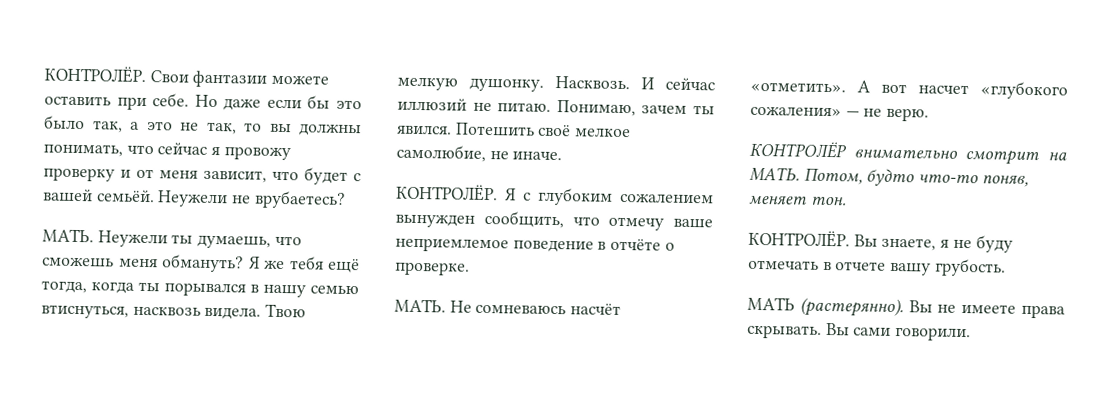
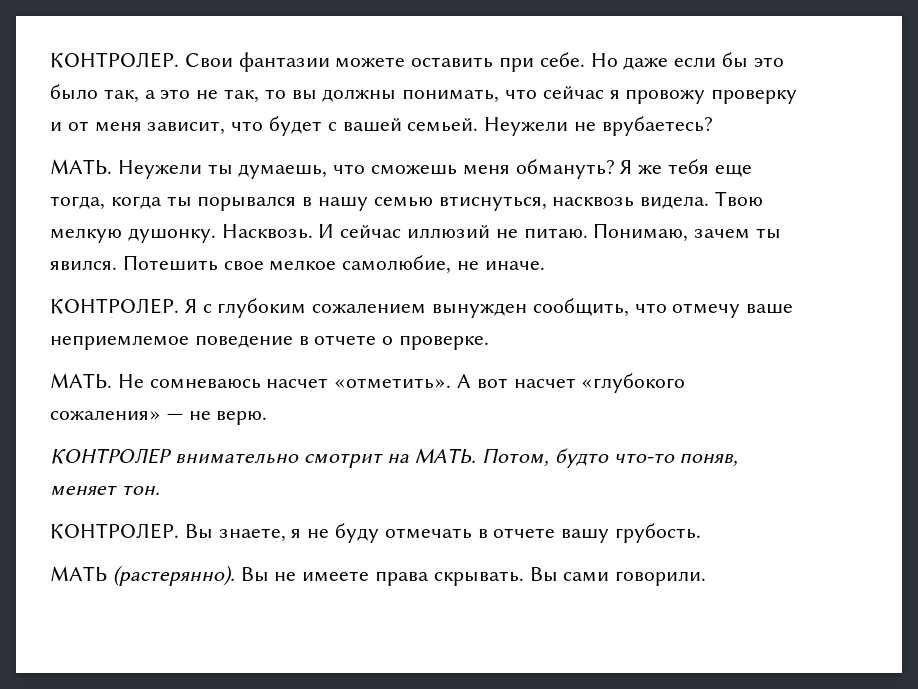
[44,65,146,83] КОНТРОЛЁР. -> [50,52,179,68] КОНТРОЛЕР.
[96,189,155,203] семьёй. -> [407,118,479,132] семьей.
[327,258,360,274] ещё -> [714,165,752,177] еще
[538,124,572,137] своё -> [223,260,264,271] свое
[396,183,498,202] КОНТРОЛЁР. -> [50,298,179,314] КОНТРОЛЕР.
[610,238,662,251] отчёте -> [314,335,377,345] отчете
[570,303,622,315] насчёт -> [266,378,329,388] насчет
[749,140,847,159] КОНТРОЛЁР -> [50,448,172,464] КОНТРОЛЕР
[748,229,850,248] КОНТРОЛЁР. -> [50,523,179,539] КОНТРОЛЕР.

